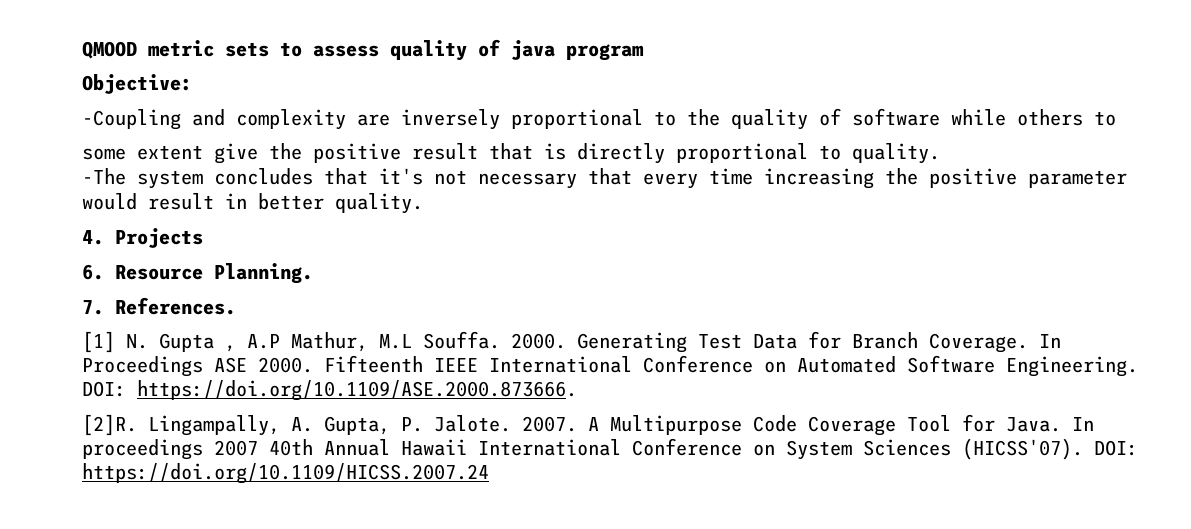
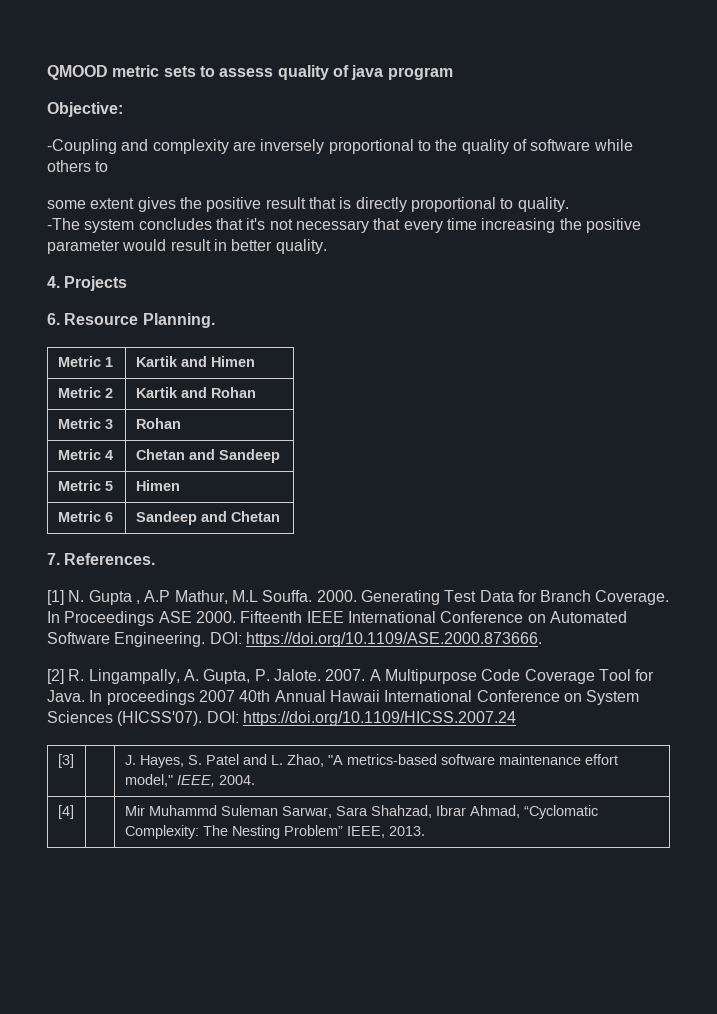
[214,143,258,164] give -> [137,197,176,212] gives
(313, 273) none -> [57,356,113,367] [135,356,255,367] [57,387,113,398] [135,387,256,398] [57,418,113,429] [135,418,181,429] [57,449,113,460] [135,449,280,463] [57,480,113,491] [135,480,180,491] [57,511,113,522] [135,511,280,525] // Metric 1 | Kartik and Himen // Metric 2 | Kartik and Rohan // Metric 3 | Rohan // Metric 4 | Chetan and Sandeep // Metric 5 | Himen // Metric 6 | Sandeep and Chetan
[82,414,137,436] [2]R. -> [47,669,85,684] [2] R.
(489, 473) none -> [57,754,74,768] [124,754,618,768] [124,774,255,787] [57,805,74,819] [124,805,598,819] [124,825,425,839] // [3] | | J. Hayes, S. Patel and L. Zhao, "A metrics-based software maintenance effort model," IEEE, 2004. // [4] | | Mir Muhammd Suleman Sarwar, Sara Shahzad, Ibrar Ahmad, “Cyclomatic Complexity: The Nesting Problem” IEEE, 2013.

